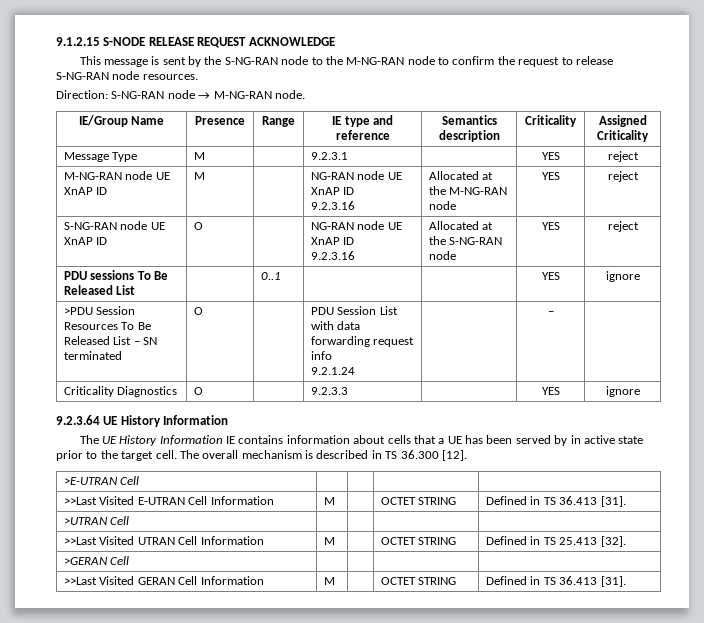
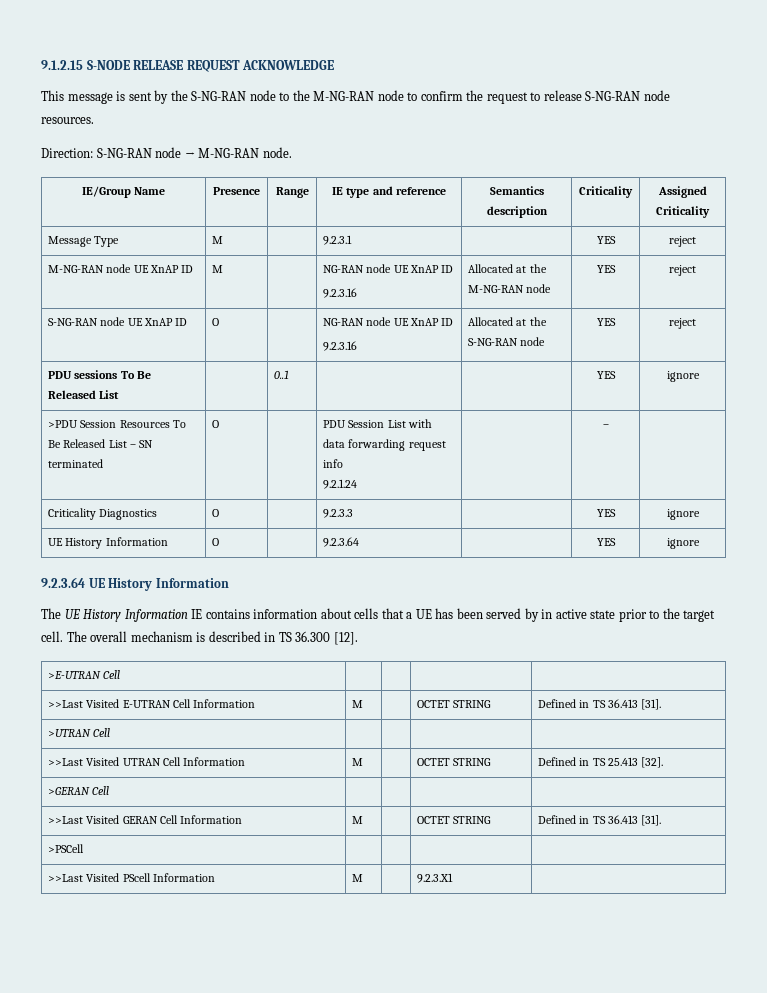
(640, 391) none -> [48,537,168,549] [212,538,220,546] [323,537,360,547] [596,538,616,546] [666,538,700,549] // UE History Information | O | | 9.2.3.64 | | YES | ignore
(626, 581) none -> [48,844,85,853] [48,873,215,882] [352,874,364,882] [417,873,454,883] // >PSCell | | | | // >>Last Visited PScell Information | M | | 9.2.3.X1 |

